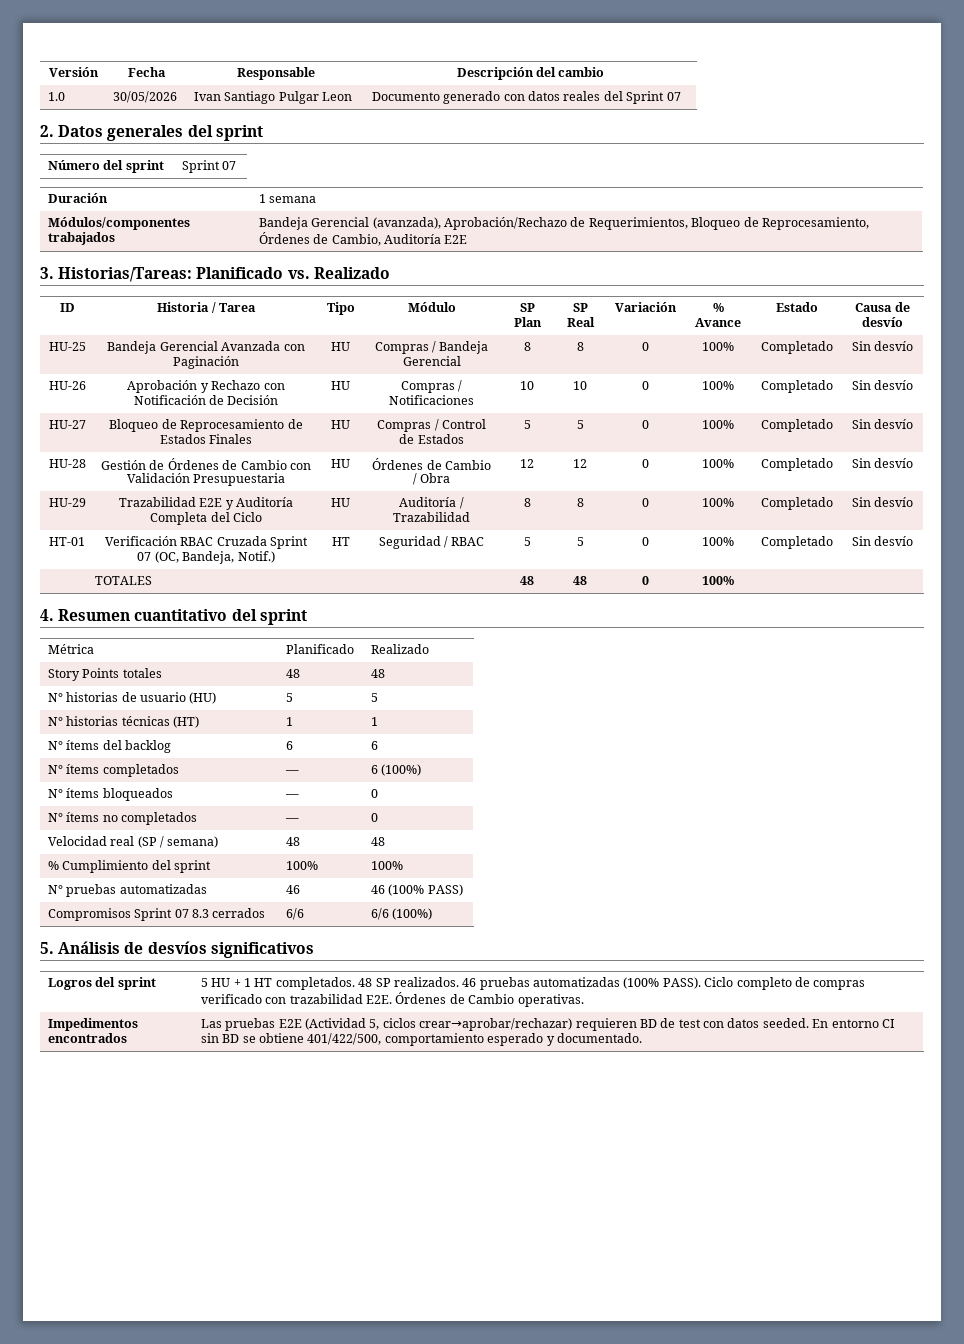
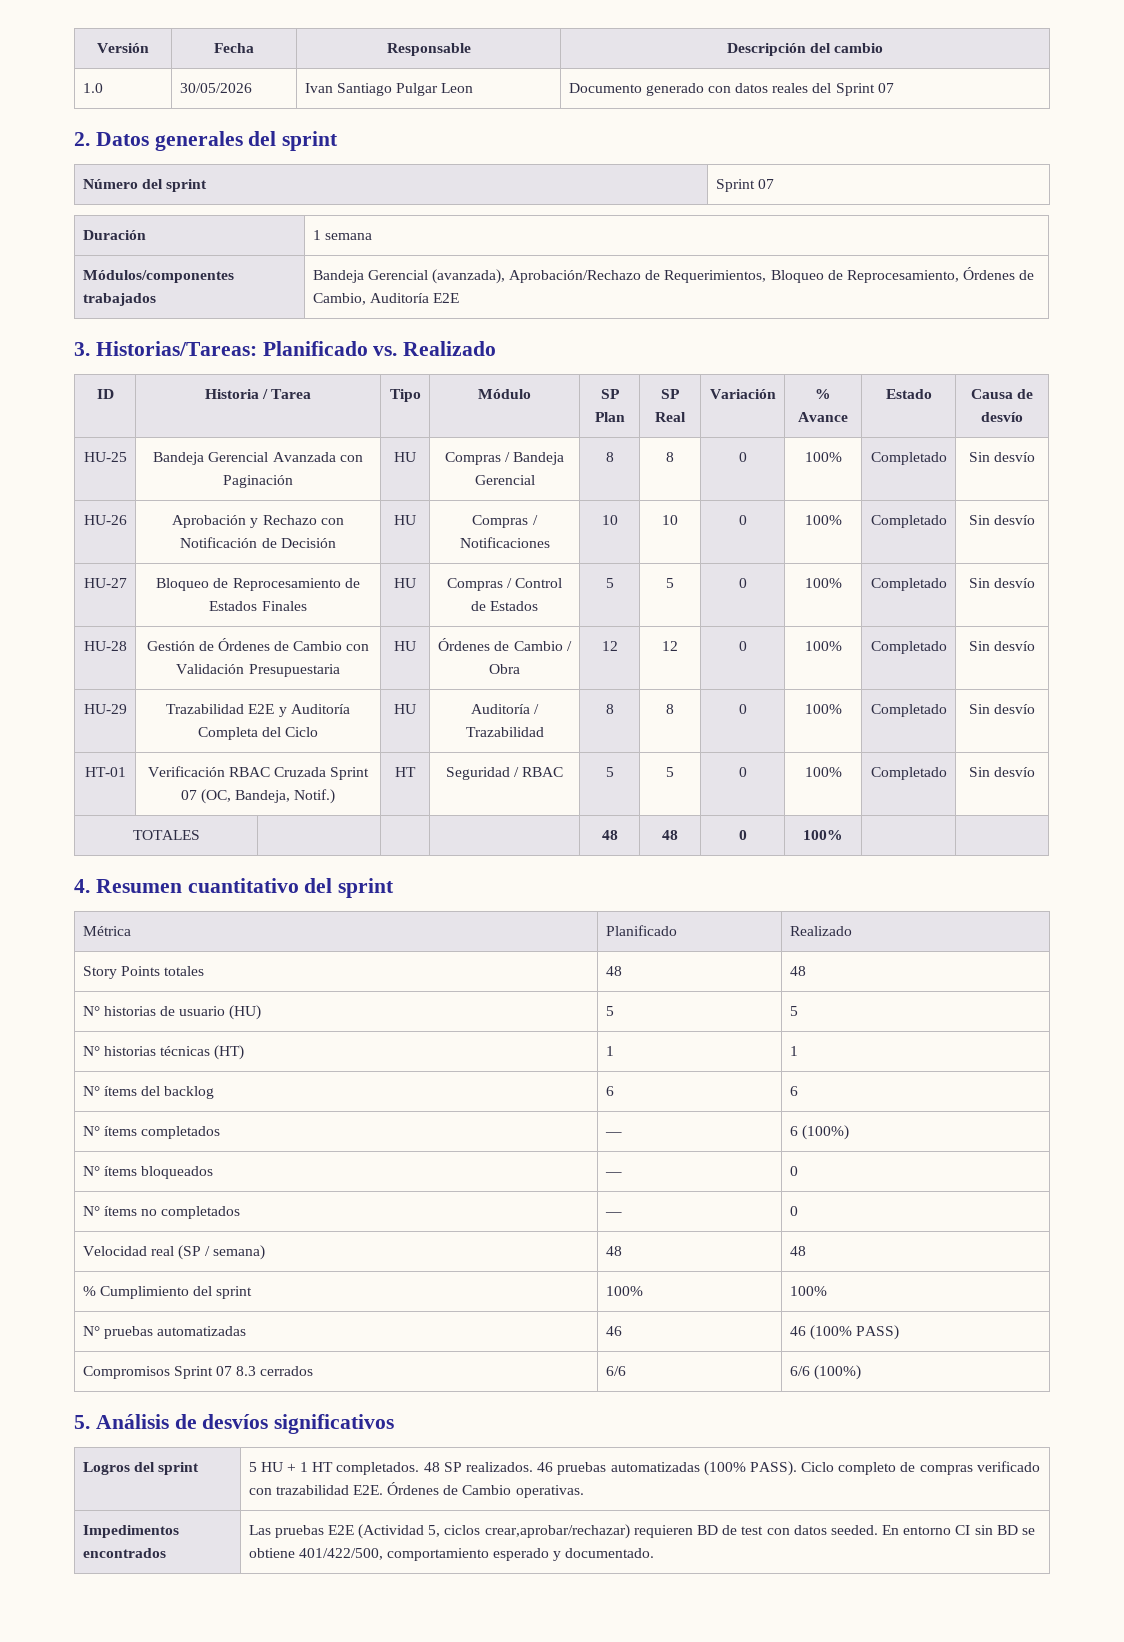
[419,1018,573,1031] crear→aprobar/rechazar) -> [484,1524,630,1539] crear,aprobar/rechazar)

